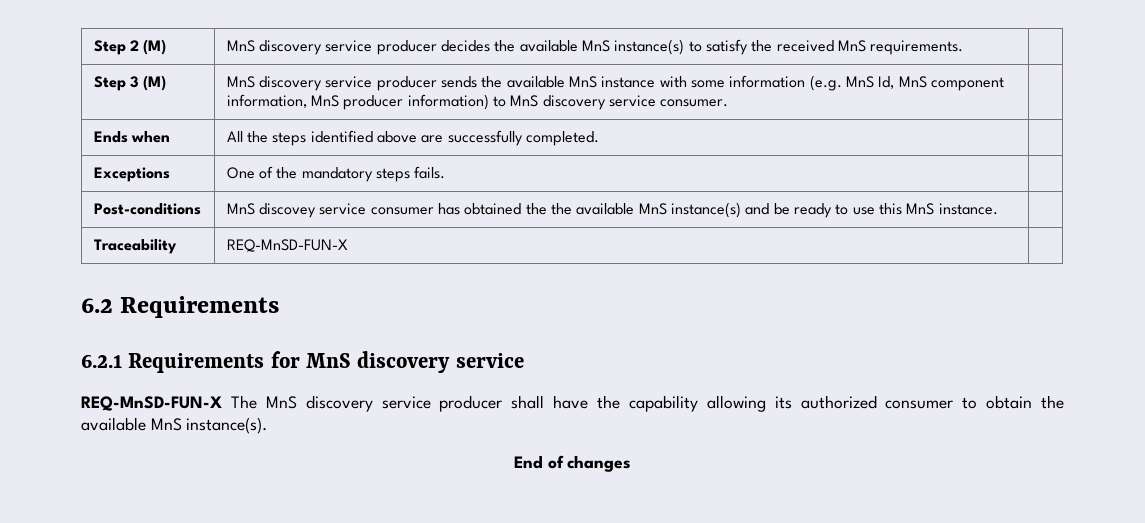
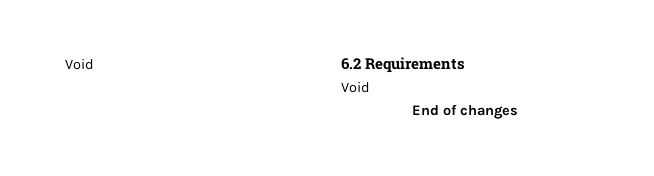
[93,39,167,55] [226,39,964,55] [93,75,167,91] [226,75,1004,91] [226,94,729,110] [93,131,171,143] [226,130,600,146] [93,167,170,182] [226,166,446,182] [93,203,201,215] [226,202,998,218] [93,239,177,254] [226,239,348,252] [81,296,280,318] [81,351,524,373] [81,395,1064,412] [81,417,268,434] Step 2 (M) | MnS discovery service producer decides the available MnS instance(s) to satisfy the received MnS requirements. | // Step 3 (M) | MnS discovery service producer sends the available MnS instance with some information (e.g. MnS Id, MnS component information, MnS producer information) to MnS discovery service consumer. | // Ends when | All the steps identified above are successfully completed. | // Exceptions | One of the mandatory steps fails. | // Post-conditions | MnS discovey service consumer has obtained the the available MnS instance(s) and be ready to use this MnS instance. | // Traceability | REQ-MnSD-FUN-X | // 6.2 Requirements // 6.2.1 Requirements for MnS discovery service // REQ-MnSD-FUN-X The MnS discovery service producer shall have the capability allowing its authorized consumer to obtain the available MnS instance(s). -> [65,59,94,70] [341,57,466,73] [341,82,370,93] Void // 6.2 Requirements // Void

